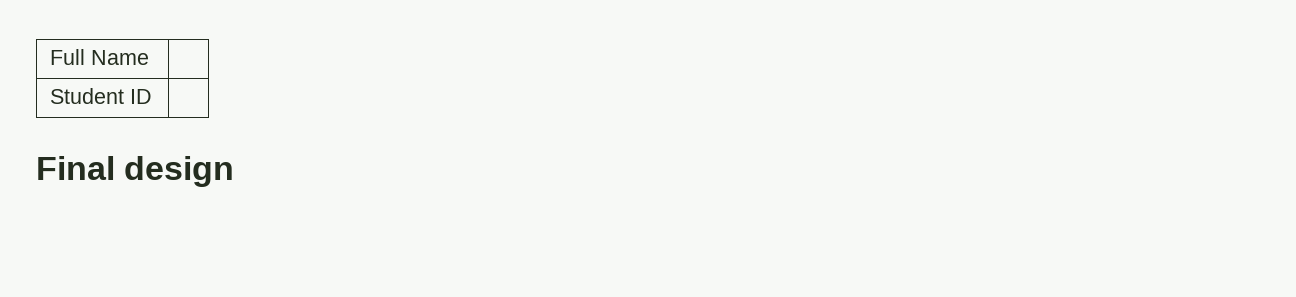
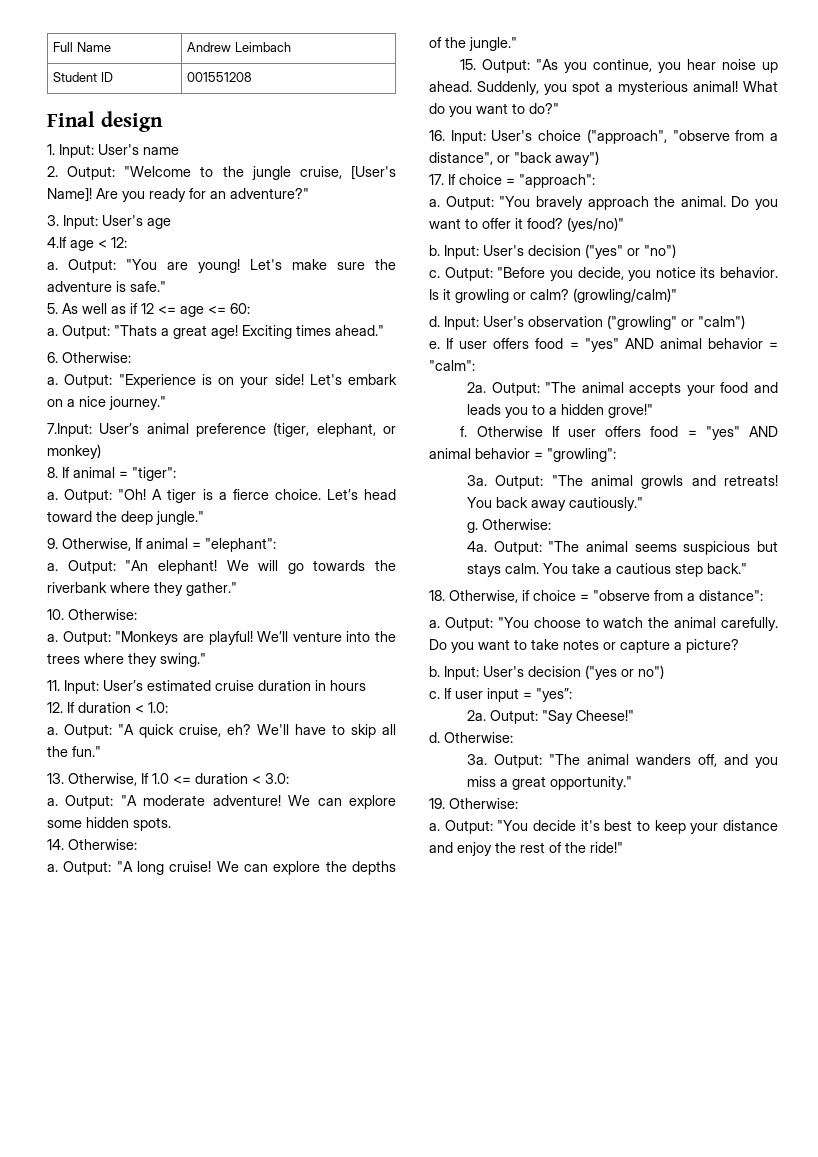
(150, 57) none -> [187,42,291,52] Andrew Leimbach
(153, 96) none -> [187,72,253,82] 001551208
(235, 171) none -> [47,144,179,158] [47,165,396,180] [47,187,309,202] [47,215,171,229] [47,237,127,251] [47,259,396,273] [47,281,166,292] [47,303,250,317] [47,325,384,339] [47,352,131,363] [47,374,397,388] [47,396,166,410] [47,422,396,437] [47,444,101,459] [47,467,176,481] [47,489,396,503] [47,511,204,525] [47,538,276,552] [47,560,396,574] [47,582,237,596] [47,609,137,620] [47,631,396,645] [47,653,206,667] [47,680,366,694] [47,702,168,713] [47,724,396,738] [47,746,101,757] [47,773,289,786] [47,795,396,809] [47,817,171,831] [47,839,137,850] [47,861,396,875] [429,37,517,51] [460,59,778,73] [429,81,778,95] [429,103,559,117] [429,129,778,144] [429,151,599,166] [429,174,595,188] [429,196,778,210] [429,217,624,232] [429,244,676,259] [429,267,778,281] [429,288,677,303] [429,315,745,330] [429,338,778,352] [429,360,475,371] [467,382,778,396] [467,404,654,418] [460,426,778,440] [429,448,616,462] [467,475,778,489] [467,497,644,511] [467,519,552,533] [467,541,778,555] [467,563,748,577] [429,590,763,603] [429,617,778,631] [429,639,739,653] [429,665,664,680] [429,688,572,702] [467,710,635,724] [429,732,513,743] [467,754,778,768] [467,776,633,790] [429,798,518,809] [429,820,778,834] [429,842,623,856] // 1. Input: User's name // 2. Output: "Welcome to the jungle cruise, [User's Name]! Are you ready for an adventure?" // 3. Input: User's age // 4.If age < 12: // a. Output: "You are young! Let's make sure the adventure is safe." // 5. As well as if 12 <= age <= 60: // a. Output: "Thats a great age! Exciting times ahead." // 6. Otherwise: // a. Output: "Experience is on your side! Let's embark on a nice journey." // 7.Input: User’s animal preference (tiger, elephant, or monkey) // 8. If animal = "tiger": // a. Output: "Oh! A tiger is a fierce choice. Let’s head toward the deep jungle." // 9. Otherwise, If animal = "elephant": // a. Output: "An elephant! We will go towards the riverbank where they gather." // 10. Otherwise: // a. Output: "Monkeys are playful! We’ll venture into the trees where they swing." // 11. Input: User’s estimated cruise duration in hours // 12. If duration < 1.0: // a. Output: "A quick cruise, eh? We'll have to skip all the fun." // 13. Otherwise, If 1.0 <= duration < 3.0: // a. Output: "A moderate adventure! We can explore some hidden spots. // 14. Otherwise: // a. Output: "A long cruise! We can explore the depths of the jungle." // 15. Output: "As you continue, you hear noise up ahead. Suddenly, you spot a mysterious animal! What do you want to do?" // 16. Input: User's choice ("approach", "observe from a distance", or "back away") // 17. If choice = "approach": // a. Output: "You bravely approach the animal. Do you want to offer it food? (yes/no)" // b. Input: User's decision ("yes" or "no") // c. Output: "Before you decide, you notice its behavior. Is it growling or calm? (growling/calm)" // d. Input: User's observation ("growling" or "calm") // e. If user offers food = "yes" AND animal behavior = "calm": // 2a. Output: "The animal accepts your food and leads you to a hidden grove!" // f. Otherwise If user offers food = "yes" AND animal behavior = "growling": // 3a. Output: "The animal growls and retreats! You back away cautiously." // g. Otherwise: // 4a. Output: "The animal seems suspicious but stays calm. You take a cautious step back." // 18. Otherwise, if choice = "observe from a distance": // a. Output: "You choose to watch the animal carefully. Do you want to take notes or capture a picture? // b. Input: User's decision ("yes or no") // c. If user input = "yes”: // 2a. Output: "Say Cheese!" // d. Otherwise: // 3a. Output: "The animal wanders off, and you miss a great opportunity." // 19. Otherwise: // a. Output: "You decide it's best to keep your distance and enjoy the rest of the ride!"

